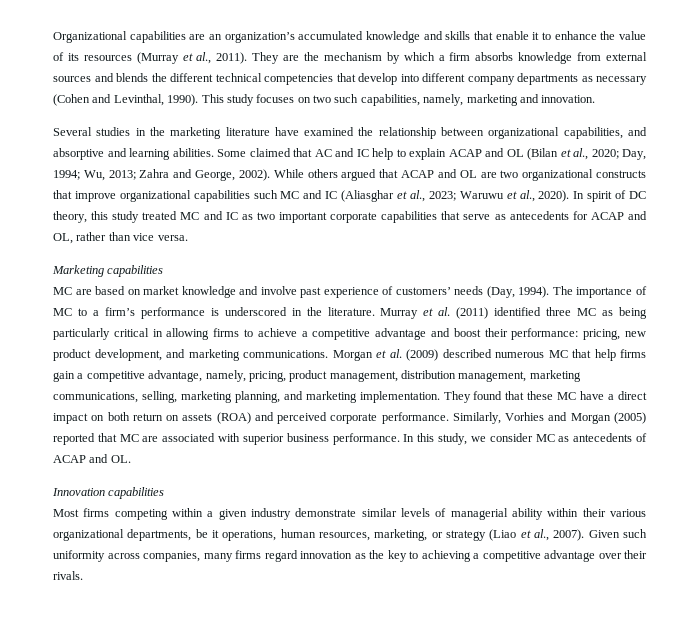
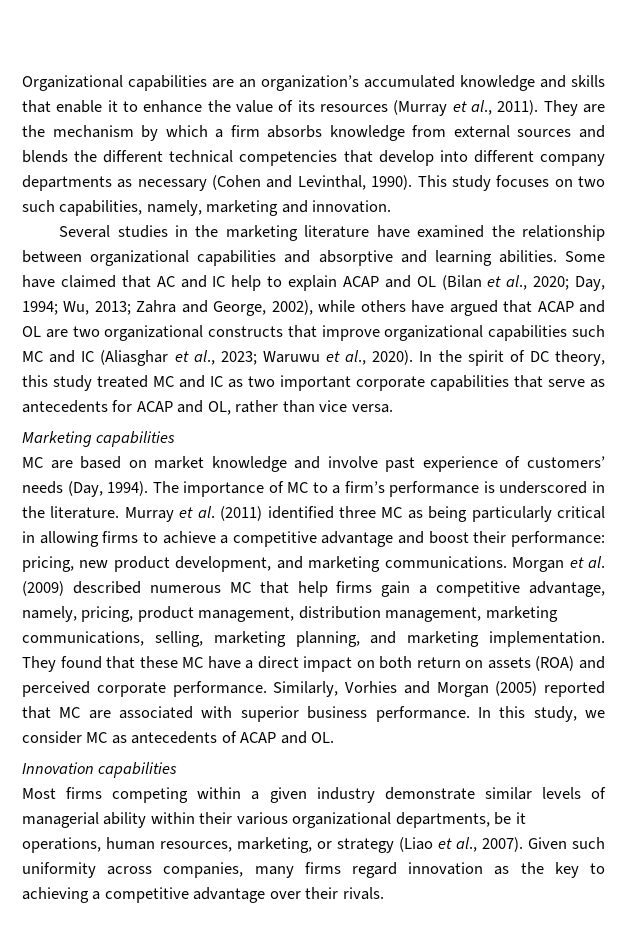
[563,127,623,139] capabilities, -> [197,250,277,266] capabilities
(246, 153) none -> [22,275,55,288] have
[238,169,338,181] 2002). While others -> [271,300,445,315] 2002), while others have
(585, 195) none -> [438,350,462,362] the

